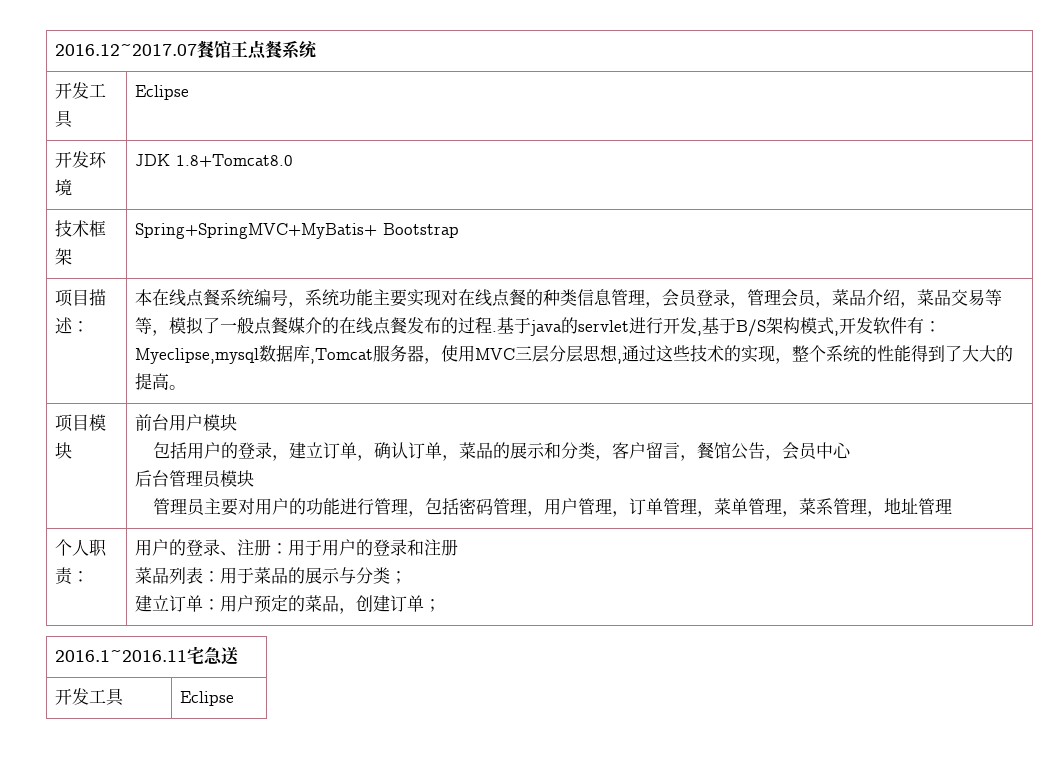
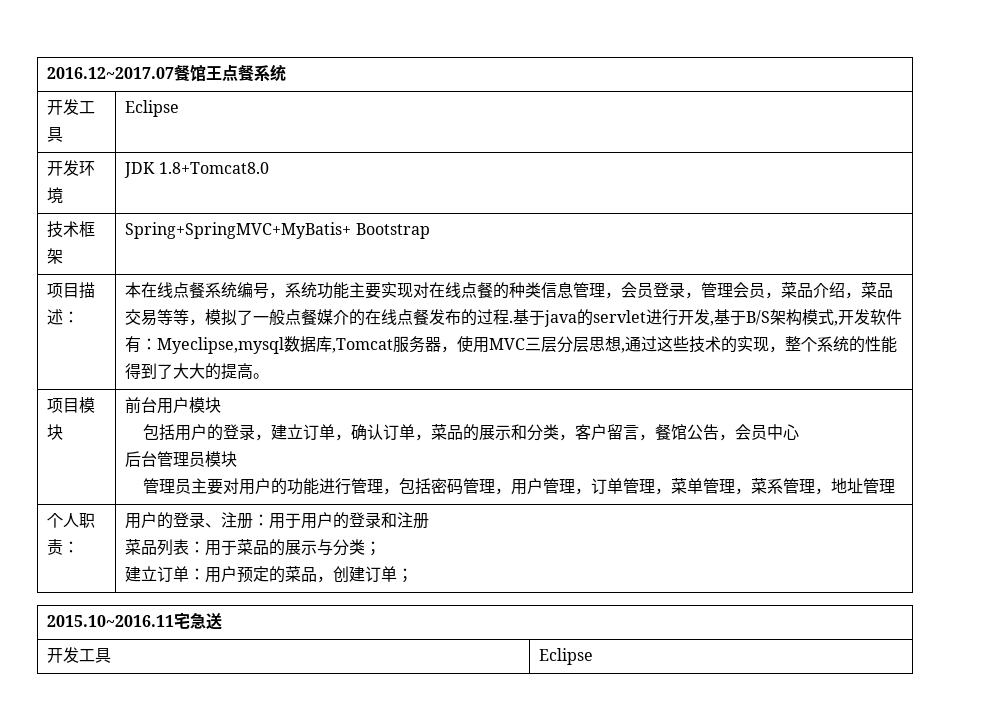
[55,649,188,662] 2016.1~2016.11 -> [47,615,175,627] 2015.10~2016.11

